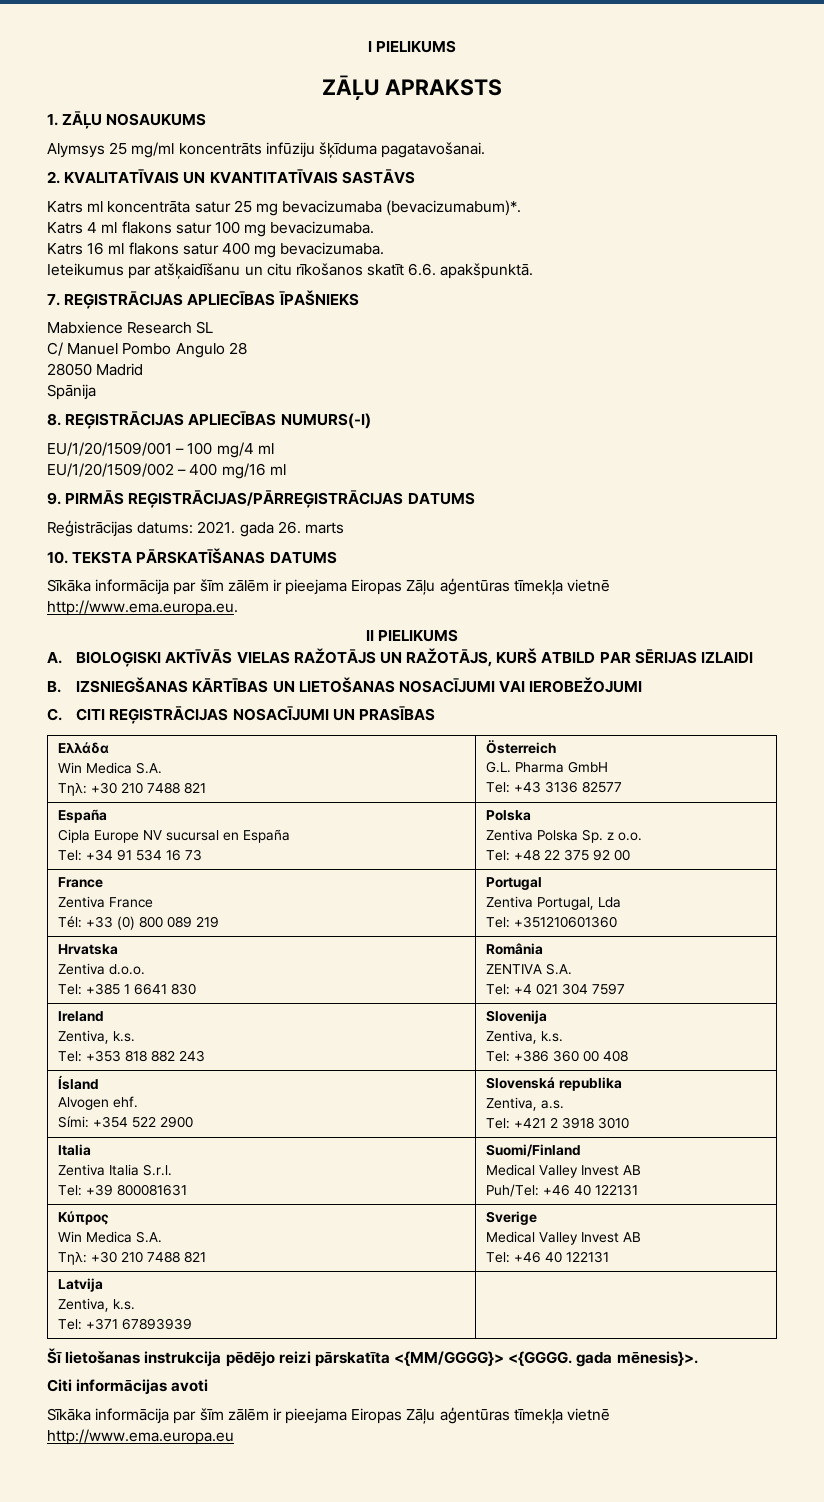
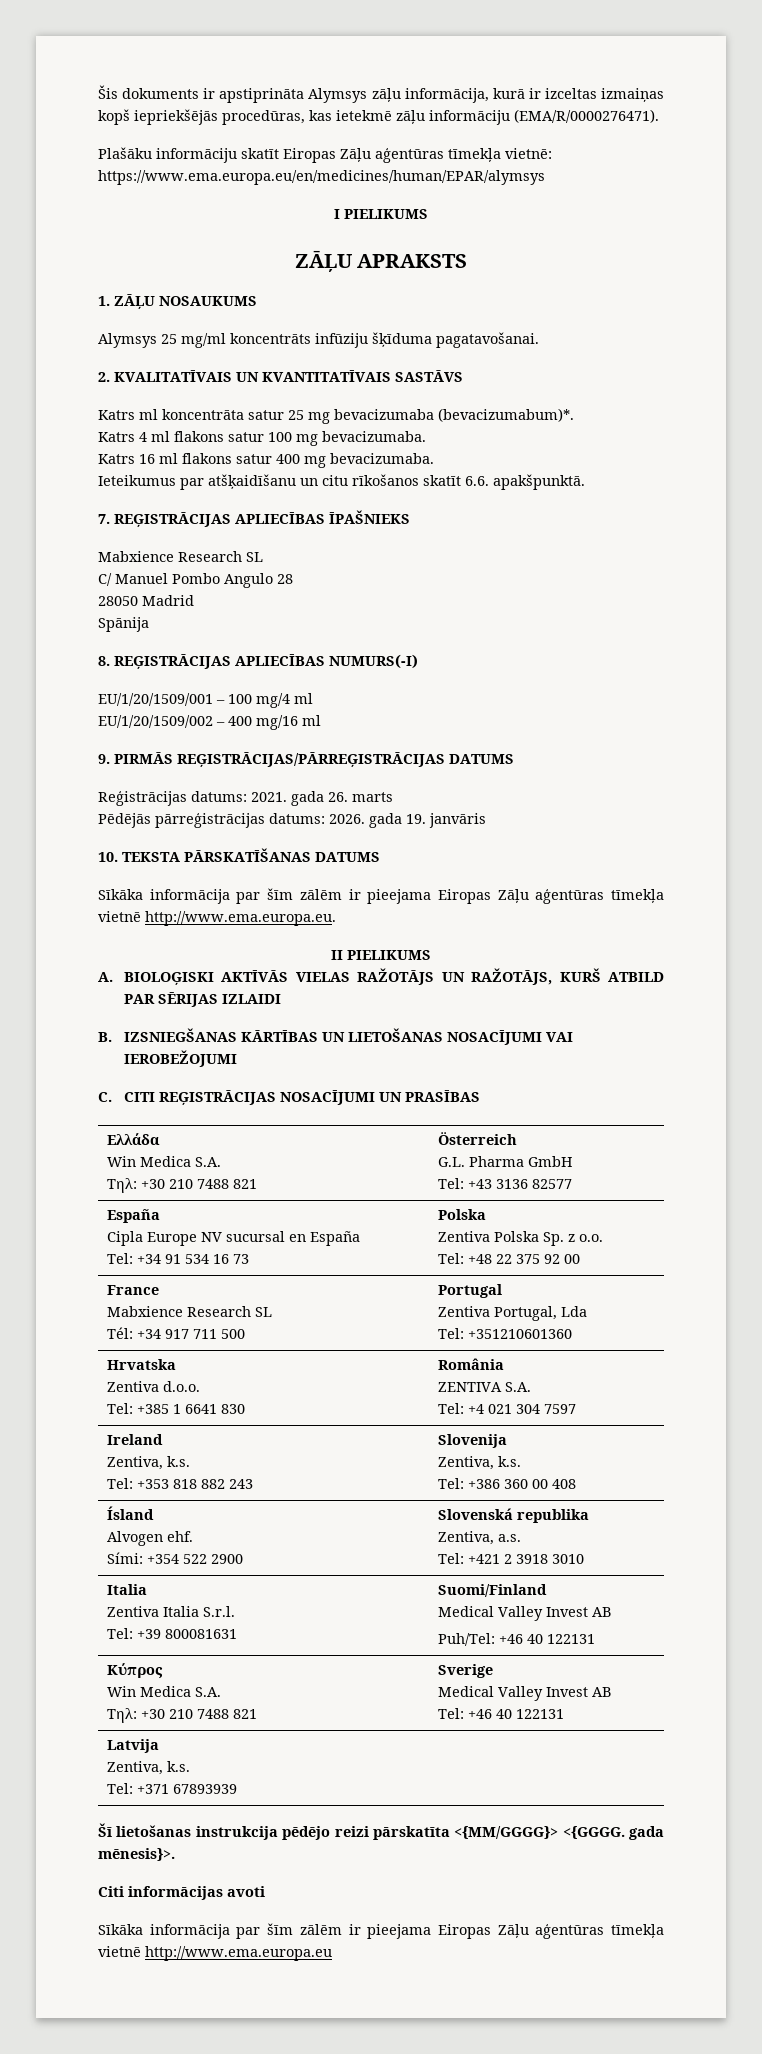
(367, 46) none -> [98,85,665,103] [98,109,659,125] [98,147,552,163] [98,170,545,185] Šis dokuments ir apstiprināta Alymsys zāļu informācija, kurā ir izceltas izmaiņas kopš iepriekšējās procedūras, kas ietekmē zāļu informāciju (EMA/R/0000276471). // Plašāku informāciju skatīt Eiropas Zāļu aģentūras tīmekļa vietnē: https://www.ema.europa.eu/en/medicines/human/EPAR/alymsys //
(344, 528) none -> [98,813,486,828] // Pēdējās pārreģistrācijas datums: 2026. gada 19. janvāris
[57,896,153,908] [57,916,219,930] Zentiva France // Tél: +33 (0) 800 089 219 -> [107,1306,273,1317] [107,1327,246,1339] Mabxience Research SL // Tél: +34 917 711 500

